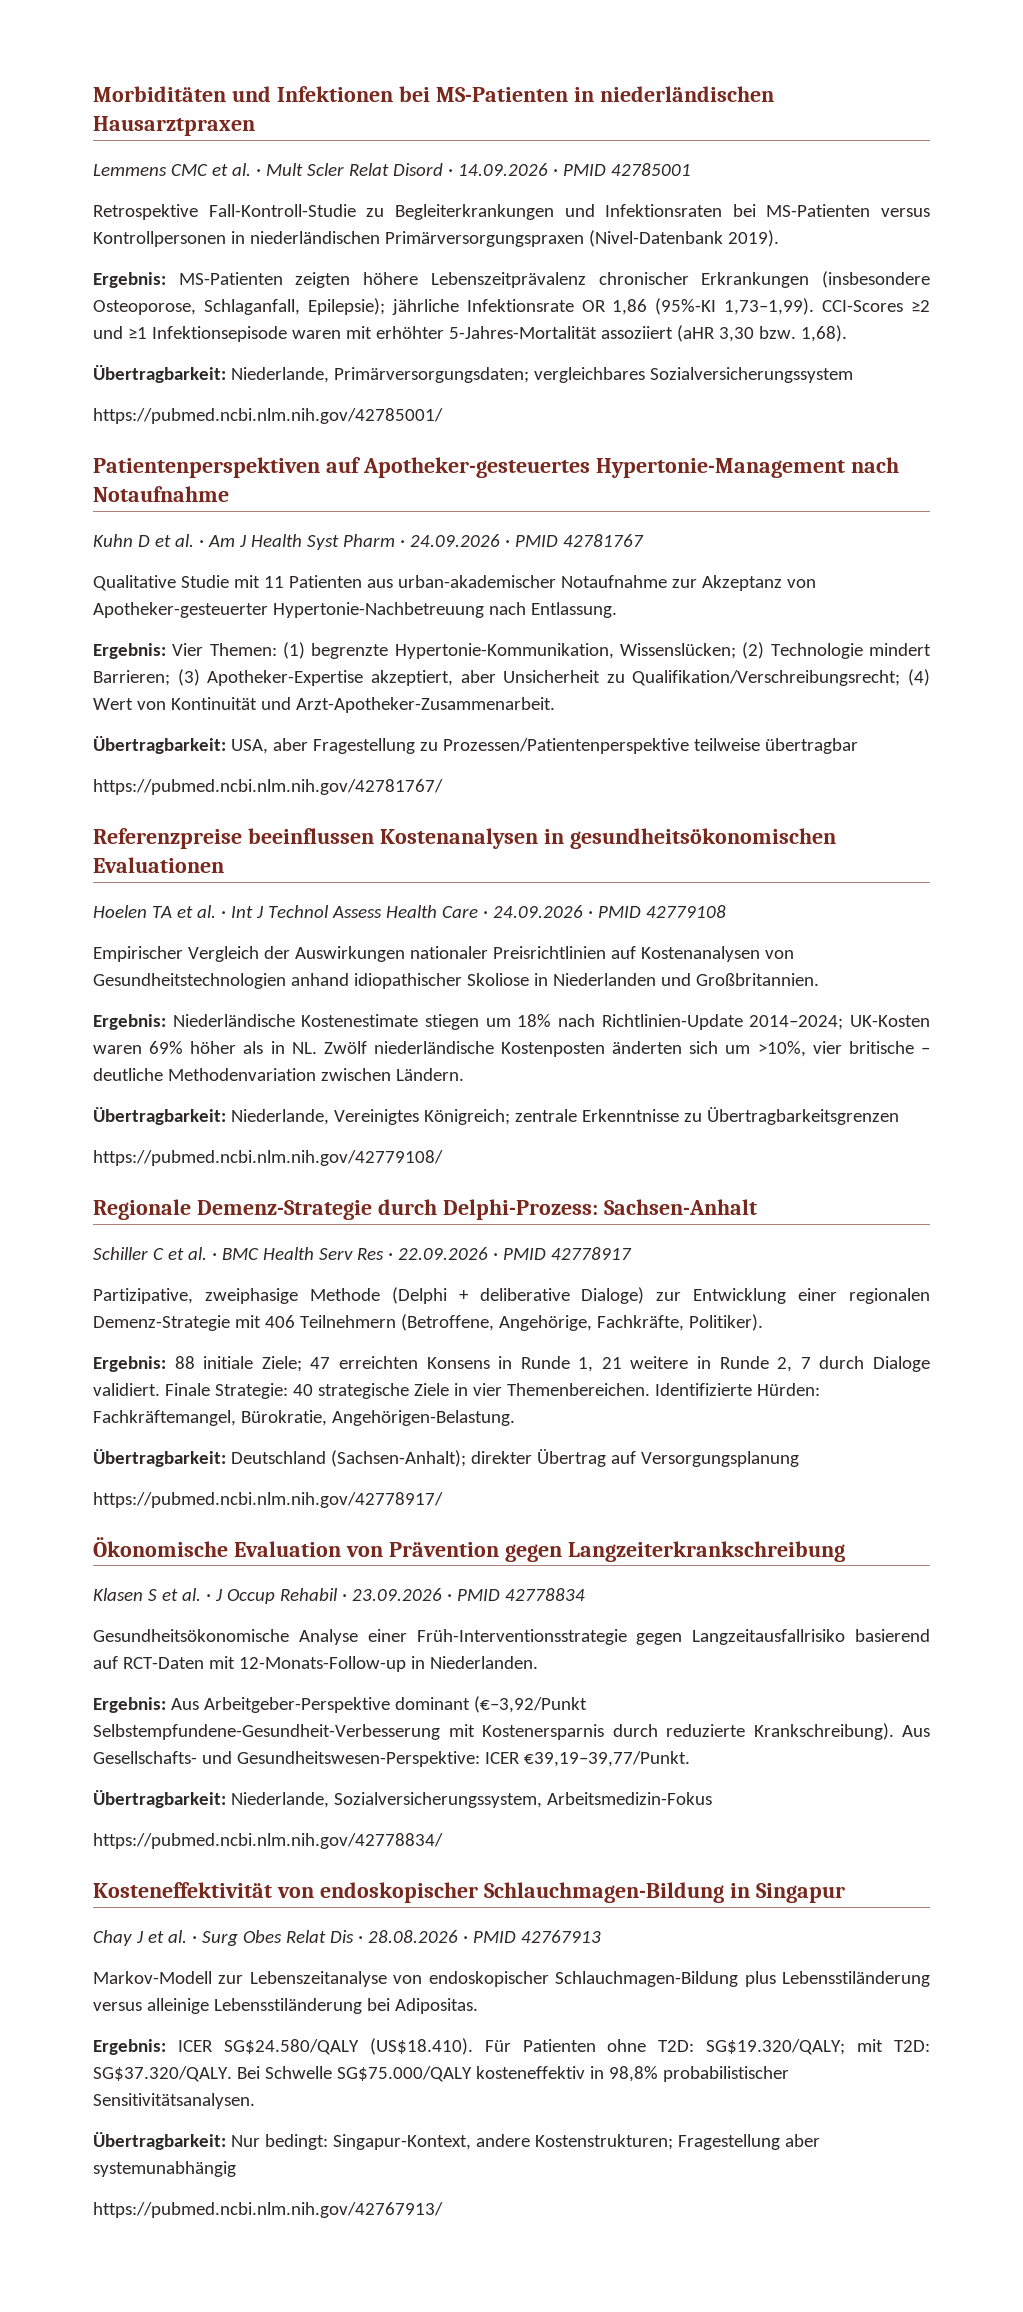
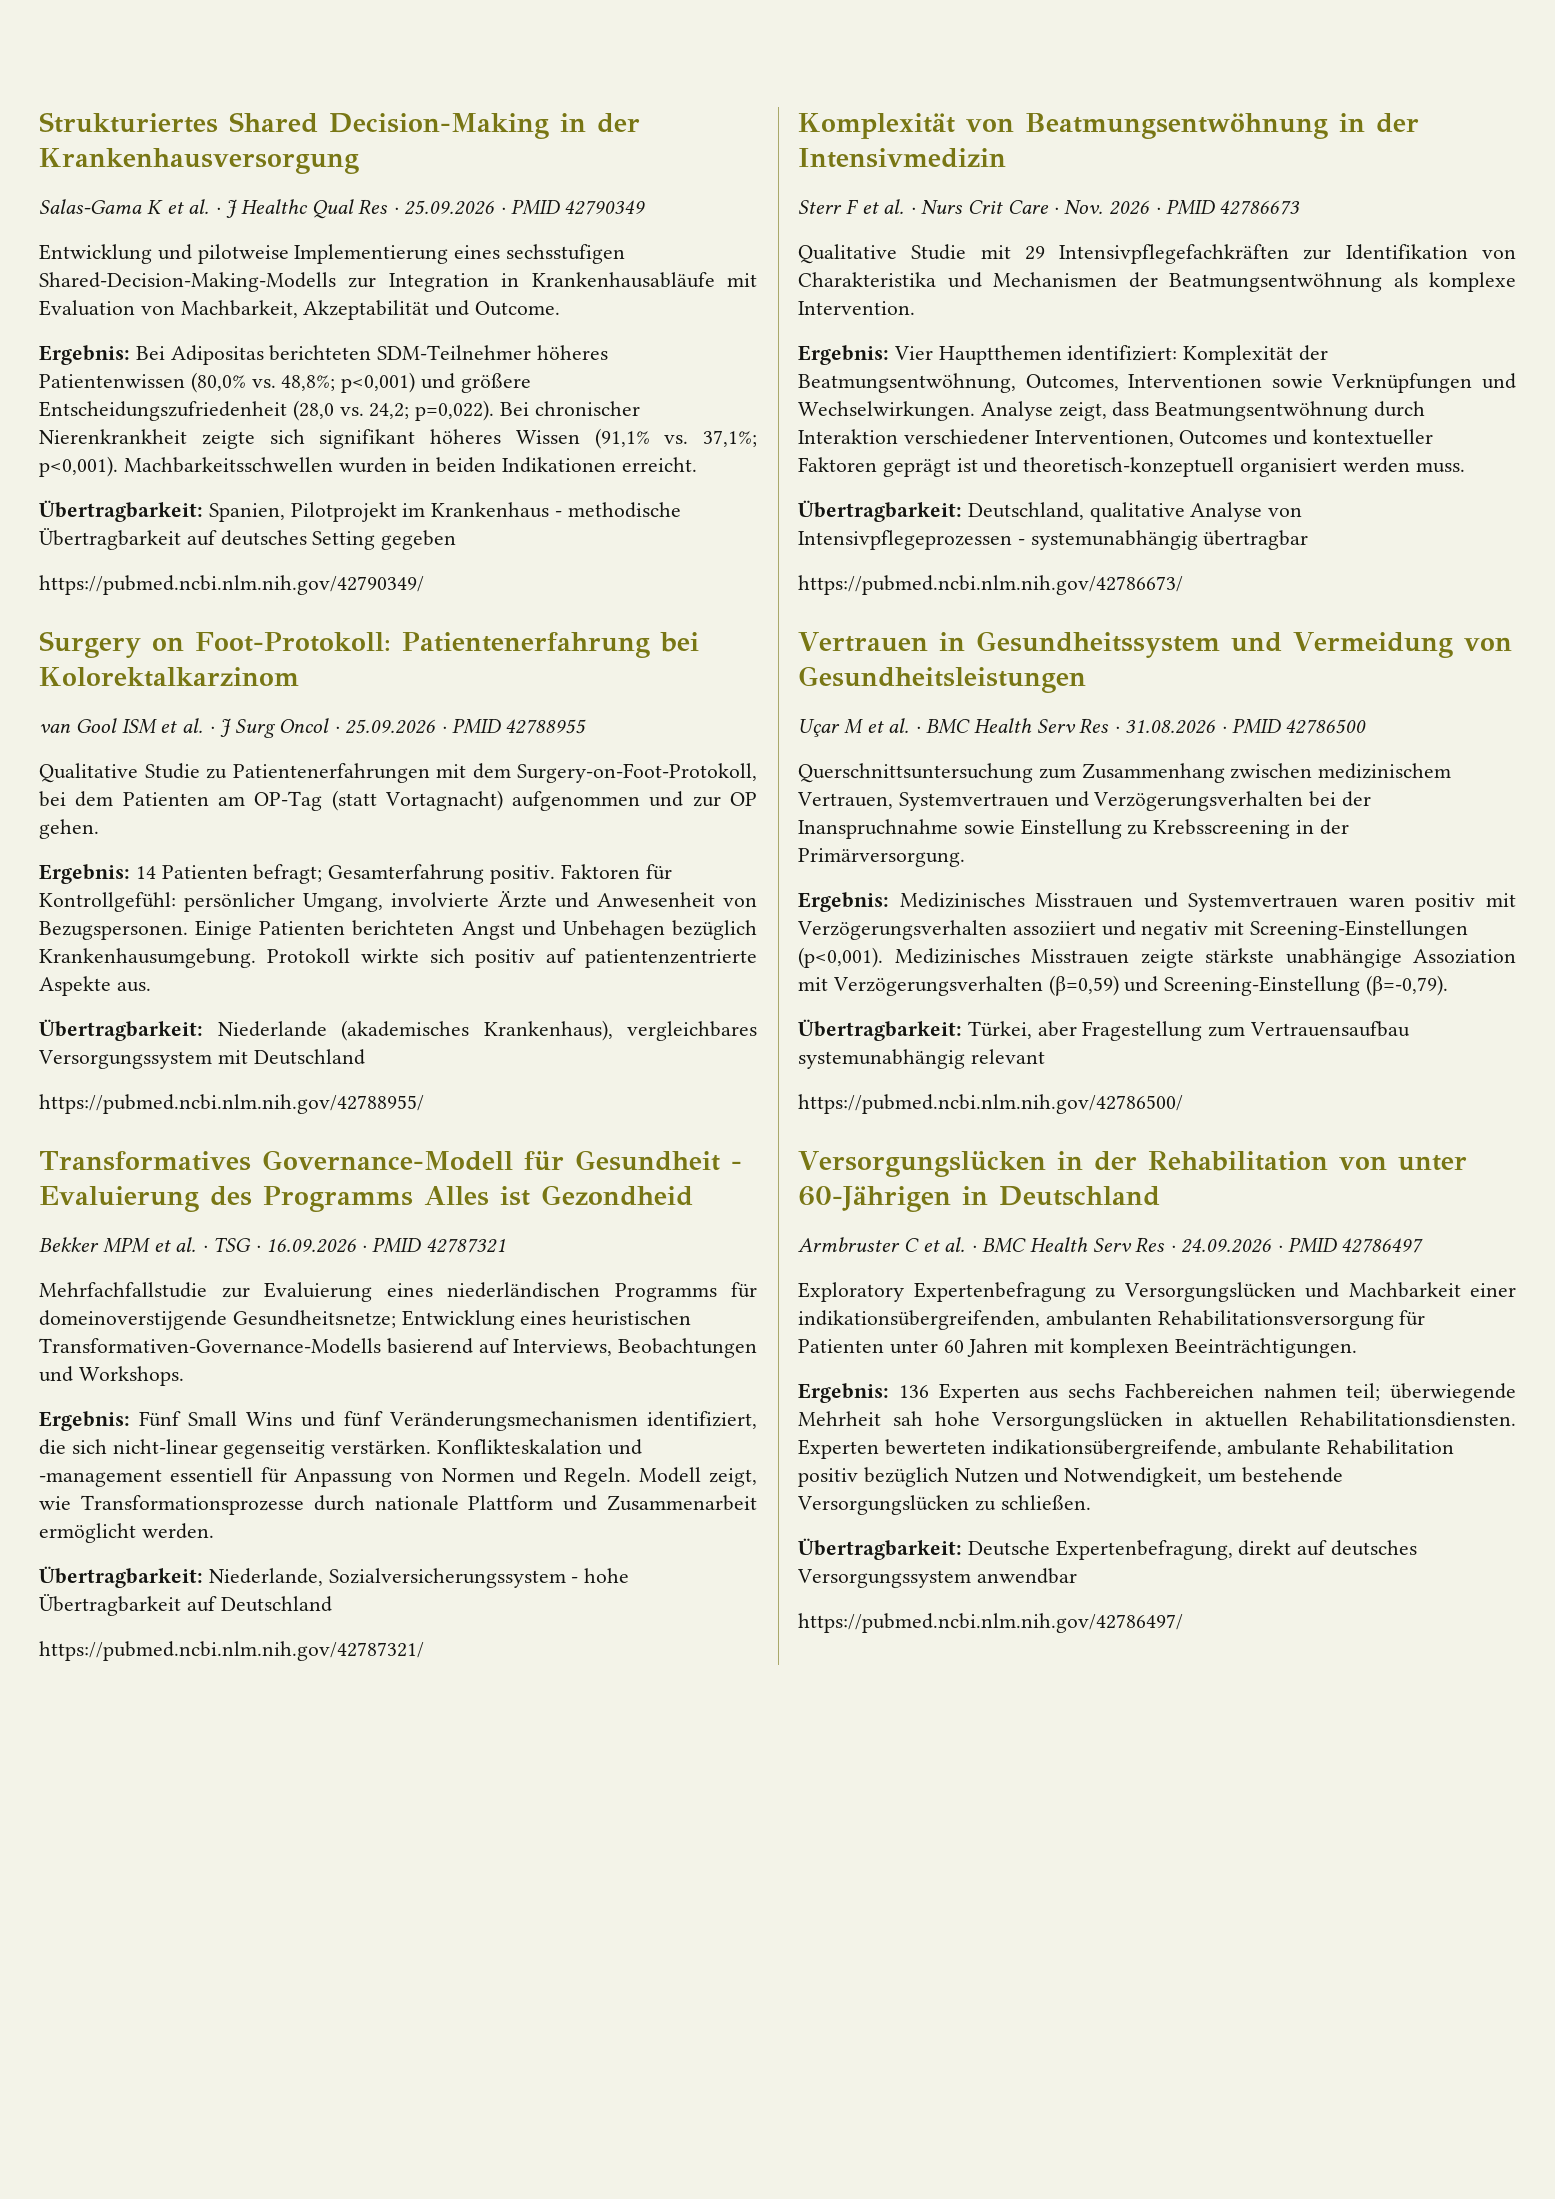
[93,86,774,102] [93,116,255,136] [93,163,691,176] [93,204,930,220] [93,230,779,247] [93,271,930,288] [93,298,930,315] [93,325,847,342] [93,365,645,383] Morbiditäten und Infektionen bei MS-Patienten in niederländischen Hausarztpraxen // Lemmens CMC et al. · Mult Scler Relat Disord · 14.09.2026 · PMID 42785001 // Retrospektive Fall-Kontroll-Studie zu Begleiterkrankungen und Infektionsraten bei MS-Patienten versus Kontrollpersonen in niederländischen Primärversorgungspraxen (Nivel-Datenbank 2019). // Ergebnis: MS-Patienten zeigten höhere Lebenszeitprävalenz chronischer Erkrankungen (insbesondere Osteoporose, Schlaganfall, Epilepsie); jährliche Infektionsrate OR 1,86 (95%-KI 1,73–1,99). CCI-Scores ≥2 und ≥1 Infektionsepisode waren mit erhöhter 5-Jahres-Mortalität assoziiert (aHR 3,30 bzw. 1,68). // Übertragbarkeit: Niederlande, Primärversorgungsdaten; vergleichbares -> [39,112,640,139] [39,148,359,174] [39,199,647,219] [39,244,626,264] [39,272,757,292] [39,300,561,320] [39,345,609,365] [39,372,531,393] [39,400,640,421] [39,428,757,449] [39,456,697,477] [39,500,681,522] [39,528,457,550] [39,575,424,595] [39,631,699,658] [39,667,299,687] [39,718,587,738] [39,763,757,783] [39,790,757,811] [39,819,99,839] [39,864,672,884] [39,890,757,912] [39,920,757,940] [39,948,757,968] [39,976,151,996] [39,1019,757,1041] [38,1049,365,1069] [39,1094,424,1114] [39,1150,742,1171] [39,1185,693,1212] [39,1237,507,1253] [39,1282,757,1302] [39,1310,692,1330] [39,1338,757,1358] [39,1366,184,1386] [39,1411,757,1431] [39,1439,642,1459] [39,1467,758,1487] [39,1495,757,1515] [39,1523,214,1543] [39,1566,323,1588] Strukturiertes Shared Decision-Making in der Krankenhausversorgung // Salas-Gama K et al. · J Healthc Qual Res · 25.09.2026 · PMID 42790349 // Entwicklung und pilotweise Implementierung eines sechsstufigen Shared-Decision-Making-Modells zur Integration in Krankenhausabläufe mit Evaluation von Machbarkeit, Akzeptabilität und Outcome. // Ergebnis: Bei Adipositas berichteten SDM-Teilnehmer höheres Patientenwissen (80,0% vs. 48,8%; p<0,001) und größere Entscheidungszufriedenheit (28,0 vs. 24,2; p=0,022). Bei chronischer Nierenkrankheit zeigte sich signifikant höheres Wissen (91,1% vs. 37,1%; p<0,001). Machbarkeitsschwellen wurden in beiden Indikationen erreicht. // Übertragbarkeit: Spanien, Pilotprojekt im Krankenhaus - methodische Übertragbarkeit auf deutsches Setting gegeben // https://pubmed.ncbi.nlm.nih.gov/42790349/ // Surgery on Foot-Protokoll: Patientenerfahrung bei Kolorektalkarzinom // van Gool ISM et al. · J Surg Oncol · 25.09.2026 · PMID 42788955 // Qualitative Studie zu Patientenerfahrungen mit dem Surgery-on-Foot-Protokoll, bei dem Patienten am OP-Tag (statt Vortagnacht) aufgenommen und zur OP gehen. // Ergebnis: 14 Patienten befragt; Gesamterfahrung positiv. Faktoren für Kontrollgefühl: persönlicher Umgang, involvierte Ärzte und Anwesenheit von Bezugspersonen. Einige Patienten berichteten Angst und Unbehagen bezüglich Krankenhausumgebung. Protokoll wirkte sich positiv auf patientenzentrierte Aspekte aus. // Übertragbarkeit: Niederlande (akademisches Krankenhaus), vergleichbares Versorgungssystem mit Deutschland // https://pubmed.ncbi.nlm.nih.gov/42788955/ // Transformatives Governance-Modell für Gesundheit - Evaluierung des Programms Alles ist Gezondheid // Bekker MPM et al. · TSG · 16.09.2026 · PMID 42787321 // Mehrfachfallstudie zur Evaluierung eines niederländischen Programms für domeinoverstijgende Gesundheitsnetze; Entwicklung eines heuristischen Transformativen-Governance-Modells basierend auf Interviews, Beobachtungen und Workshops. // Ergebnis: Fünf Small Wins und fünf Veränderungsmechanismen identifiziert, die sich nicht-linear gegenseitig verstärken. Konflikteskalation und -management essentiell für Anpassung von Normen und Regeln. Modell zeigt, wie Transformationsprozesse durch nationale Plattform und Zusammenarbeit ermöglicht werden. // Übertragbarkeit: Niederlande,
[93,408,443,424] [93,457,899,478] [93,486,229,502] [93,534,644,550] // https://pubmed.ncbi.nlm.nih.gov/42785001/ // Patientenperspektiven auf Apotheker-gesteuertes Hypertonie-Management nach Notaufnahme // Kuhn D et al. · Am J Health Syst Pharm · 24.09.2026 · PMID 42781767 -> [571,1568,630,1583] [39,1594,332,1616] [39,1641,424,1661] [798,113,1419,139] [798,148,1006,168] [798,199,1301,215] - hohe Übertragbarkeit auf Deutschland // https://pubmed.ncbi.nlm.nih.gov/42787321/ // Komplexität von Beatmungsentwöhnung in der Intensivmedizin // Sterr F et al. · Nurs Crit Care · Nov. 2026 · PMID 42786673
[263,575,816,591] [93,602,617,618] [93,642,932,659] [93,669,930,686] [93,697,555,713] [93,736,858,754] [93,779,443,795] [93,828,836,849] [93,857,224,873] [93,905,726,918] [93,946,794,962] [93,973,819,989] [93,1014,930,1030] [93,1041,930,1057] [93,1068,464,1081] [93,1107,899,1125] [93,1150,443,1166] [93,1199,757,1220] [93,1247,148,1260] 11 Patienten aus urban-akademischer Notaufnahme zur Akzeptanz von Apotheker-gesteuerter Hypertonie-Nachbetreuung nach Entlassung. // Ergebnis: Vier Themen: (1) begrenzte Hypertonie-Kommunikation, Wissenslücken; (2) Technologie mindert Barrieren; (3) Apotheker-Expertise akzeptiert, aber Unsicherheit zu Qualifikation/Verschreibungsrecht; (4) Wert von Kontinuität und Arzt-Apotheker-Zusammenarbeit. // Übertragbarkeit: USA, aber Fragestellung zu Prozessen/Patientenperspektive teilweise übertragbar // https://pubmed.ncbi.nlm.nih.gov/42781767/ // Referenzpreise beeinflussen Kostenanalysen in gesundheitsökonomischen Evaluationen // Hoelen TA et al. · Int J Technol Assess Health Care · 24.09.2026 · PMID 42779108 // Empirischer Vergleich der Auswirkungen nationaler Preisrichtlinien auf Kostenanalysen von Gesundheitstechnologien anhand idiopathischer Skoliose in Niederlanden und Großbritannien. // Ergebnis: Niederländische Kostenestimate stiegen um 18% nach Richtlinien-Update 2014–2024; UK-Kosten waren 69% höher als in NL. Zwölf niederländische Kostenposten änderten sich um >10%, vier britische – deutliche Methodenvariation zwischen Ländern. // Übertragbarkeit: Niederlande, Vereinigtes Königreich; zentrale Erkenntnisse zu Übertragbarkeitsgrenzen // https://pubmed.ncbi.nlm.nih.gov/42779108/ // Regionale Demenz-Strategie durch Delphi-Prozess: Sachsen-Anhalt // Schiller -> [1024,244,1516,264] [798,272,1516,292] [798,301,915,315] [798,345,1329,365] [798,373,1516,393] [798,401,1426,421] [798,429,1434,447] [798,457,1465,477] [798,500,1303,522] [798,530,1309,550] [798,575,1183,595] [798,631,1512,658] [798,666,1086,693] [798,718,1367,737] [798,763,1452,783] [797,791,1372,811] [798,819,1349,839] [798,848,965,867] [798,892,1516,912] [797,920,1469,940] [798,947,1516,968] [798,975,1449,996] [798,1019,1411,1041] [798,1049,1045,1069] [798,1094,1183,1114] [798,1151,1467,1177] [798,1186,1160,1212] [798,1237,900,1252] 29 Intensivpflegefachkräften zur Identifikation von Charakteristika und Mechanismen der Beatmungsentwöhnung als komplexe Intervention. // Ergebnis: Vier Hauptthemen identifiziert: Komplexität der Beatmungsentwöhnung, Outcomes, Interventionen sowie Verknüpfungen und Wechselwirkungen. Analyse zeigt, dass Beatmungsentwöhnung durch Interaktion verschiedener Interventionen, Outcomes und kontextueller Faktoren geprägt ist und theoretisch-konzeptuell organisiert werden muss. // Übertragbarkeit: Deutschland, qualitative Analyse von Intensivpflegeprozessen - systemunabhängig übertragbar // https://pubmed.ncbi.nlm.nih.gov/42786673/ // Vertrauen in Gesundheitssystem und Vermeidung von Gesundheitsleistungen // Uçar M et al. · BMC Health Serv Res · 31.08.2026 · PMID 42786500 // Querschnittsuntersuchung zum Zusammenhang zwischen medizinischem Vertrauen, Systemvertrauen und Verzögerungsverhalten bei der Inanspruchnahme sowie Einstellung zu Krebsscreening in der Primärversorgung. // Ergebnis: Medizinisches Misstrauen und Systemvertrauen waren positiv mit Verzögerungsverhalten assoziiert und negativ mit Screening-Einstellungen (p<0,001). Medizinisches Misstrauen zeigte stärkste unabhängige Assoziation mit Verzögerungsverhalten (β=0,59) und Screening-Einstellung (β=-0,79). // Übertragbarkeit: Türkei, aber Fragestellung zum Vertrauensaufbau systemunabhängig relevant // https://pubmed.ncbi.nlm.nih.gov/42786500/ // Versorgungslücken in der Rehabilitation von unter 60-Jährigen in Deutschland // Armbruster
[397,1247,632,1260] [93,1287,930,1304] [93,1314,763,1331] [93,1356,931,1372] [93,1383,820,1399] [93,1410,515,1426] [93,1449,799,1467] [93,1492,443,1508] [93,1537,845,1562] [93,1588,585,1604] [93,1629,931,1645] [93,1656,538,1672] [93,1696,587,1713] [93,1723,930,1740] [93,1751,690,1767] [93,1790,712,1808] [93,1833,443,1849] [93,1882,845,1903] [93,1930,601,1946] [93,1971,931,1987] [93,1998,478,2014] [93,2038,930,2055] [93,2066,789,2082] [93,2093,255,2109] [93,2132,820,2150] [93,2161,236,2177] [93,2202,443,2218] 22.09.2026 · PMID 42778917 // Partizipative, zweiphasige Methode (Delphi + deliberative Dialoge) zur Entwicklung einer regionalen Demenz-Strategie mit 406 Teilnehmern (Betroffene, Angehörige, Fachkräfte, Politiker). // Ergebnis: 88 initiale Ziele; 47 erreichten Konsens in Runde 1, 21 weitere in Runde 2, 7 durch Dialoge validiert. Finale Strategie: 40 strategische Ziele in vier Themenbereichen. Identifizierte Hürden: Fachkräftemangel, Bürokratie, Angehörigen-Belastung. // Übertragbarkeit: Deutschland (Sachsen-Anhalt); direkter Übertrag auf Versorgungsplanung // https://pubmed.ncbi.nlm.nih.gov/42778917/ // Ökonomische Evaluation von Prävention gegen Langzeiterkrankschreibung // Klasen S et al. · J Occup Rehabil · 23.09.2026 · PMID 42778834 // Gesundheitsökonomische Analyse einer Früh-Interventionsstrategie gegen Langzeitausfallrisiko basierend auf RCT-Daten mit 12-Monats-Follow-up in Niederlanden. // Ergebnis: Aus Arbeitgeber-Perspektive dominant (€–3,92/Punkt Selbstempfundene-Gesundheit-Verbesserung mit Kostenersparnis durch reduzierte Krankschreibung). Aus Gesellschafts- und Gesundheitswesen-Perspektive: ICER €39,19–39,77/Punkt. // Übertragbarkeit: Niederlande, Sozialversicherungssystem, Arbeitsmedizin-Fokus // https://pubmed.ncbi.nlm.nih.gov/42778834/ // Kosteneffektivität von endoskopischer Schlauchmagen-Bildung in Singapur // Chay J et al. · Surg Obes Relat Dis · 28.08.2026 · PMID 42767913 // Markov-Modell zur Lebenszeitanalyse von endoskopischer Schlauchmagen-Bildung plus Lebensstiländerung versus alleinige Lebensstiländerung bei Adipositas. // Ergebnis: ICER SG$24.580/QALY (US$18.410). Für Patienten ohne T2D: SG$19.320/QALY; mit T2D: SG$37.320/QALY. Bei Schwelle SG$75.000/QALY kosteneffektiv in 98,8% probabilistischer Sensitivitätsanalysen. // Übertragbarkeit: Nur bedingt: Singapur-Kontext, andere Kostenstrukturen; Fragestellung aber systemunabhängig // https://pubmed.ncbi.nlm.nih.gov/42767913/ -> [1181,1237,1424,1253] [798,1282,1516,1302] [798,1310,1426,1330] [798,1338,1357,1358] [798,1383,1516,1403] [798,1411,1516,1431] [798,1439,1455,1459] [798,1467,1343,1487] [797,1495,1091,1515] [798,1538,1418,1560] [797,1568,1077,1588] [798,1613,1183,1633] 24.09.2026 · PMID 42786497 // Exploratory Expertenbefragung zu Versorgungslücken und Machbarkeit einer indikationsübergreifenden, ambulanten Rehabilitationsversorgung für Patienten unter 60 Jahren mit komplexen Beeinträchtigungen. // Ergebnis: 136 Experten aus sechs Fachbereichen nahmen teil; überwiegende Mehrheit sah hohe Versorgungslücken in aktuellen Rehabilitationsdiensten. Experten bewerteten indikationsübergreifende, ambulante Rehabilitation positiv bezüglich Nutzen und Notwendigkeit, um bestehende Versorgungslücken zu schließen. // Übertragbarkeit: Deutsche Expertenbefragung, direkt auf deutsches Versorgungssystem anwendbar // https://pubmed.ncbi.nlm.nih.gov/42786497/

